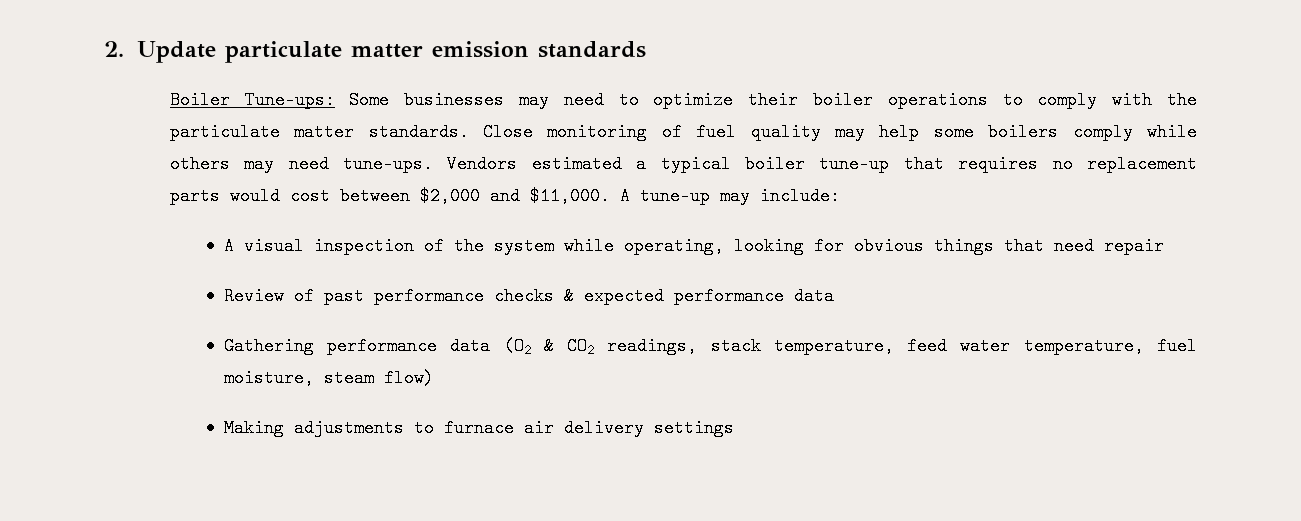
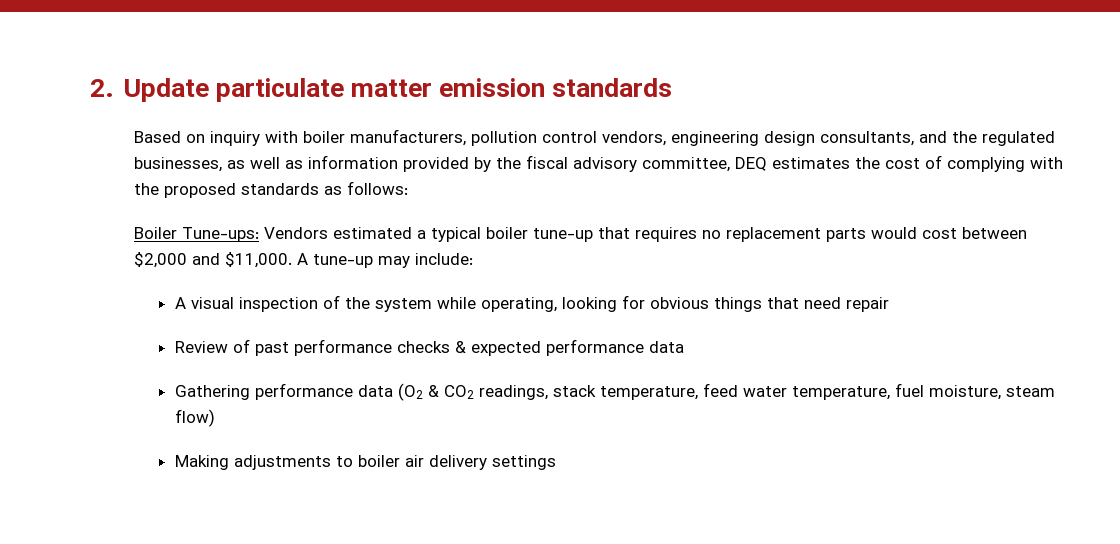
[169,91,1197,109] [169,123,1197,141] [169,155,434,173] Boiler Tune-ups: Some businesses may need to optimize their boiler operations to comply with the particulate matter standards. Close monitoring of fuel quality may help some boilers comply while others may need tune-ups. -> [133,129,1055,146] [133,155,1063,172] [133,181,408,198] [133,227,259,242] Based on inquiry with boiler manufacturers, pollution control vendors, engineering design consultants, and the regulated businesses, as well as information provided by the fiscal advisory committee, DEQ estimates the cost of complying with the proposed standards as follows: // Boiler Tune-ups:
[443,419,514,437] furnace -> [357,455,400,467] boiler

